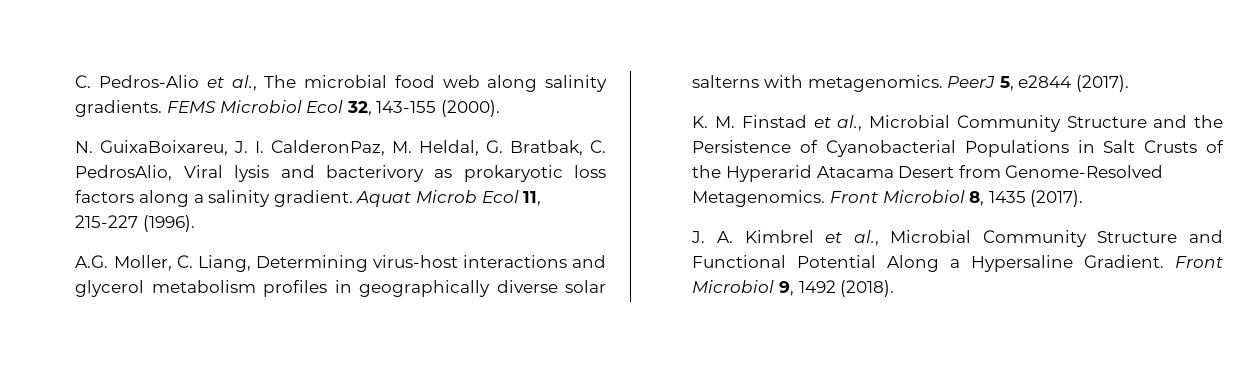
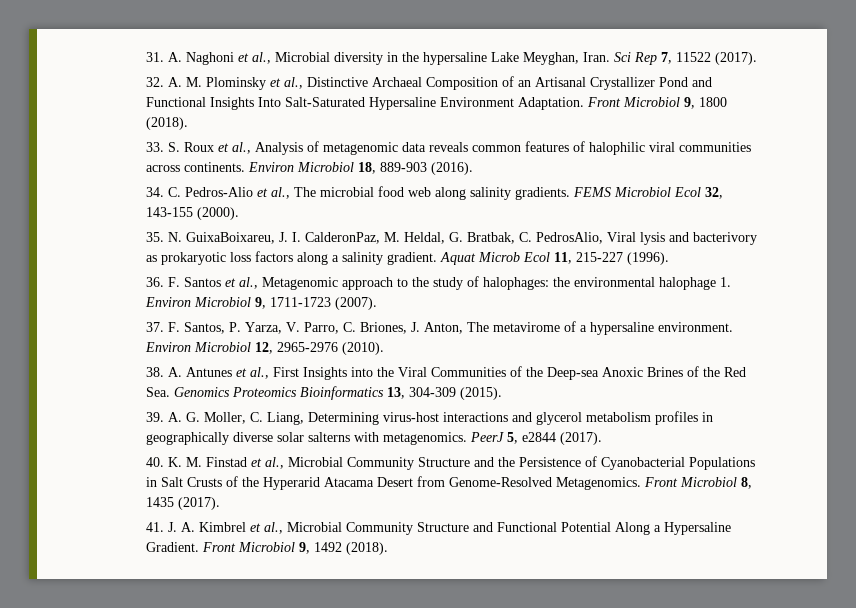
(75, 81) none -> [146,52,758,65] [146,76,713,90] [146,97,728,110] [146,117,189,130] [146,141,752,155] [146,162,474,175] [146,187,165,197] 31. A. Naghoni et al., Microbial diversity in the hypersaline Lake Meyghan, Iran. Sci Rep 7, 11522 (2017). // 32. A. M. Plominsky et al., Distinctive Archaeal Composition of an Artisanal Crystallizer Pond and Functional Insights Into Salt-Saturated Hypersaline Environment Adaptation. Front Microbiol 9, 1800 (2018). // 33. S. Roux et al., Analysis of metagenomic data reveals common features of halophilic viral communities across continents. Environ Microbiol 18, 889-903 (2016). // 34.
(500, 108) none -> [146,232,165,242] 35.
[75,255,109,268] A.G. -> [146,276,732,290] [145,297,378,310] [146,321,734,335] [145,342,385,355] [146,366,747,380] [146,386,503,400] [146,412,201,422] 36. F. Santos et al., Metagenomic approach to the study of halophages: the environmental halophage 1. Environ Microbiol 9, 1711-1723 (2007). // 37. F. Santos, P. Yarza, V. Parro, C. Briones, J. Anton, The metavirome of a hypersaline environment. Environ Microbiol 12, 2965-2976 (2010). // 38. A. Antunes et al., First Insights into the Viral Communities of the Deep-sea Anoxic Brines of the Red Sea. Genomics Proteomics Bioinformatics 13, 304-309 (2015). // 39. A. G.
(1129, 83) none -> [146,457,165,467] 40.
(1084, 198) none -> [146,522,165,532] 41.

